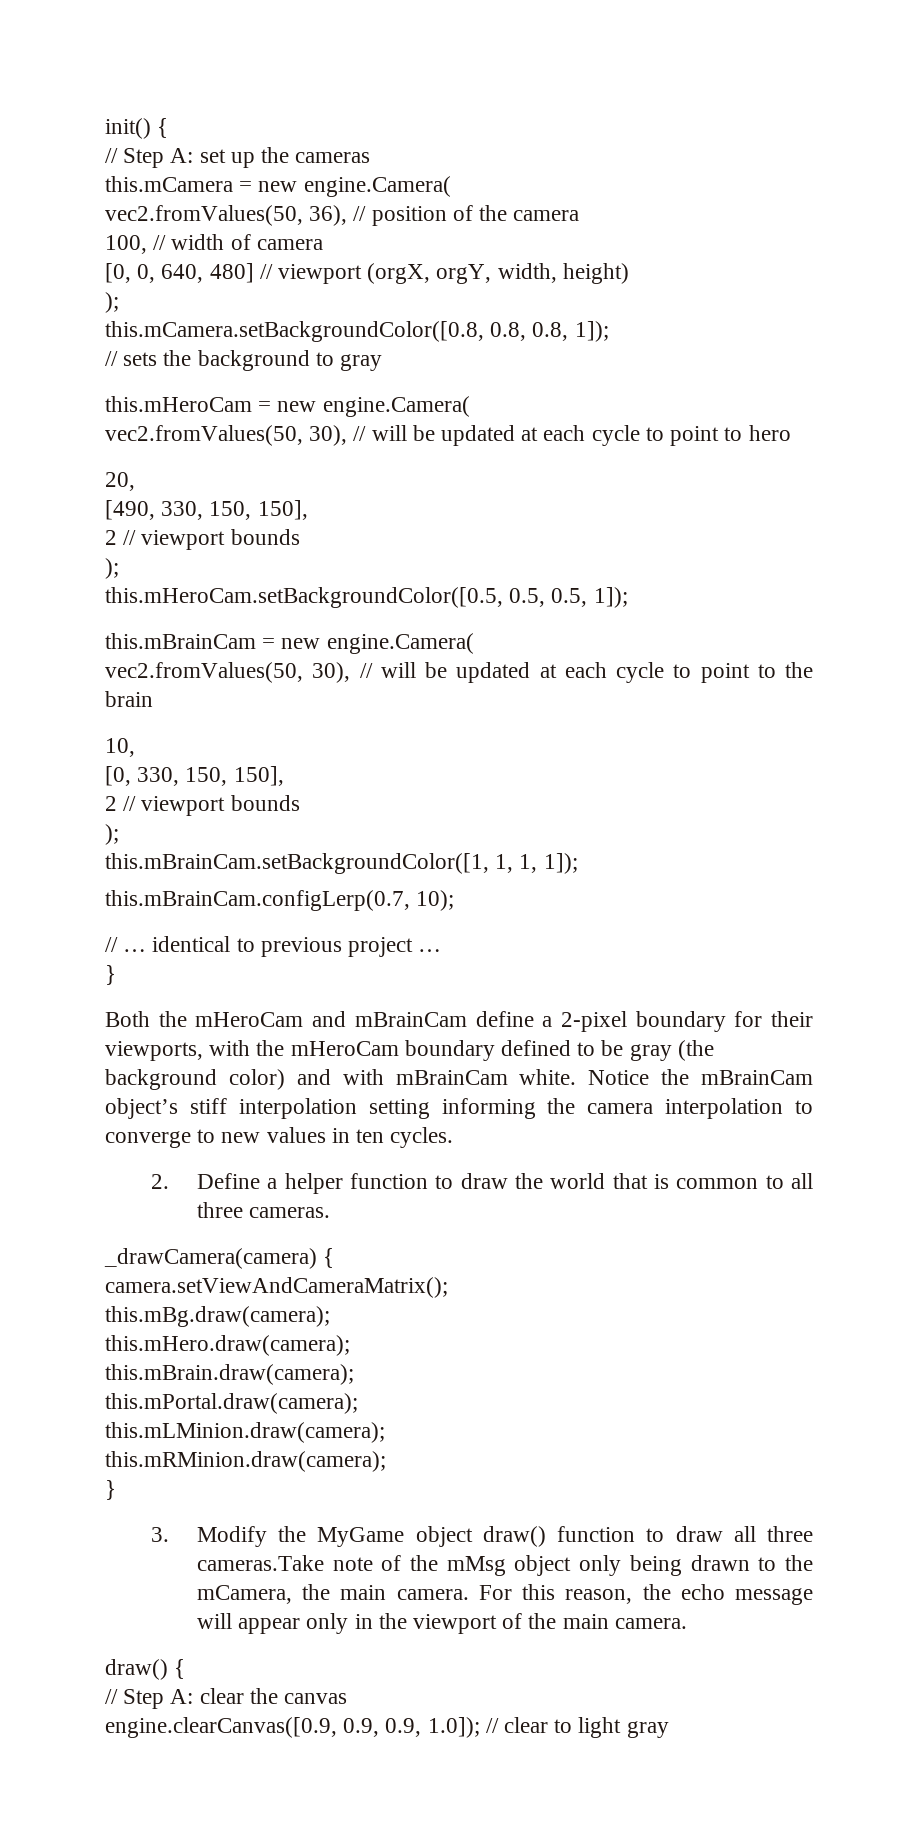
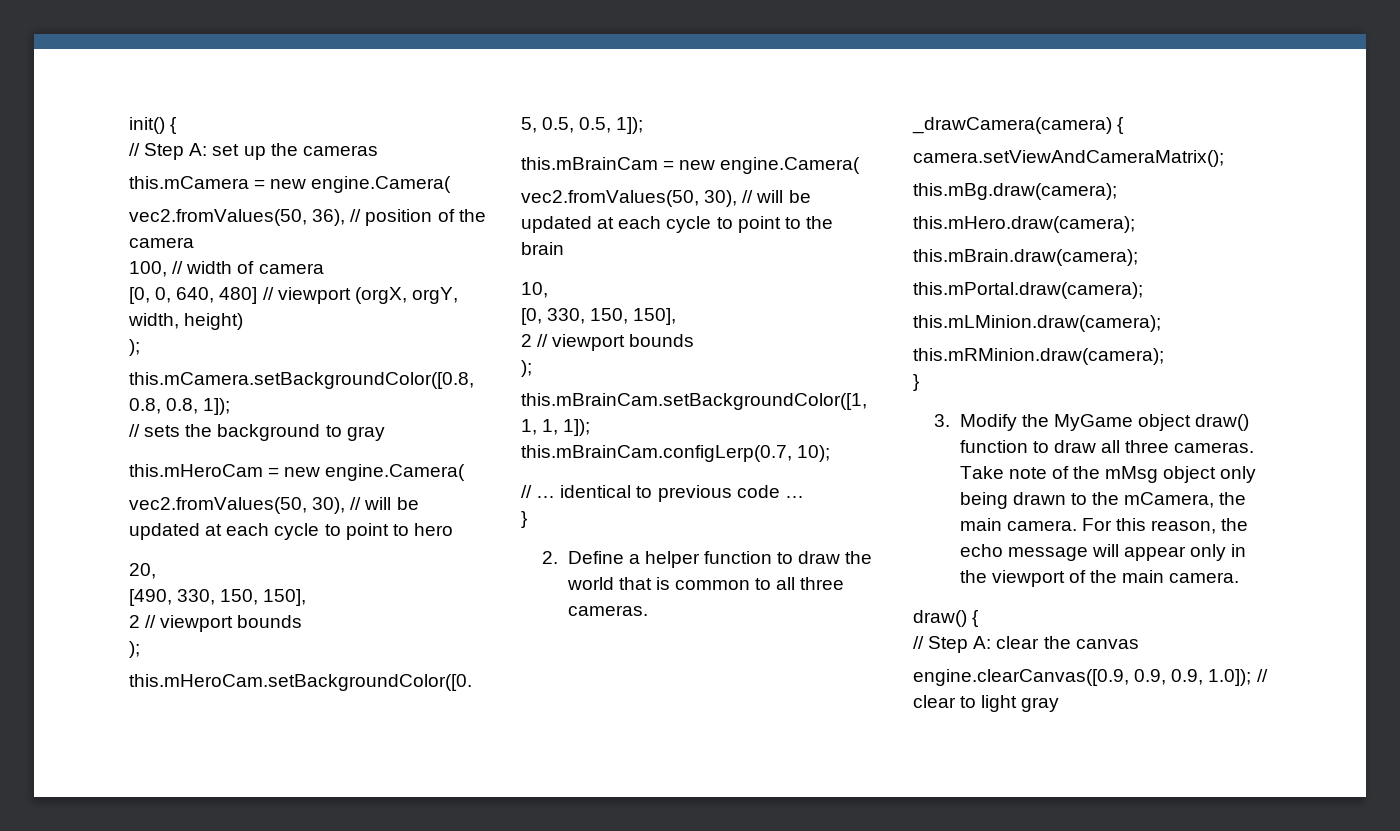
[348,937,414,957] project -> [736,485,780,498] code
[105,1011,813,1032] [105,1040,714,1061] [105,1069,813,1090] [105,1098,813,1119] [105,1127,454,1148] // Both the mHeroCam and mBrainCam define a 2-pixel boundary for their viewports, with the mHeroCam boundary defined to be gray (the background color) and with mBrainCam white. Notice the mBrainCam object’s stiff interpolation setting informing the camera interpolation to converge to new values in ten cycles. -> (527, 519) none
[196,1555,324,1571] cameras.Take -> [1174,442,1255,453] [959,466,1004,479] cameras. Take

